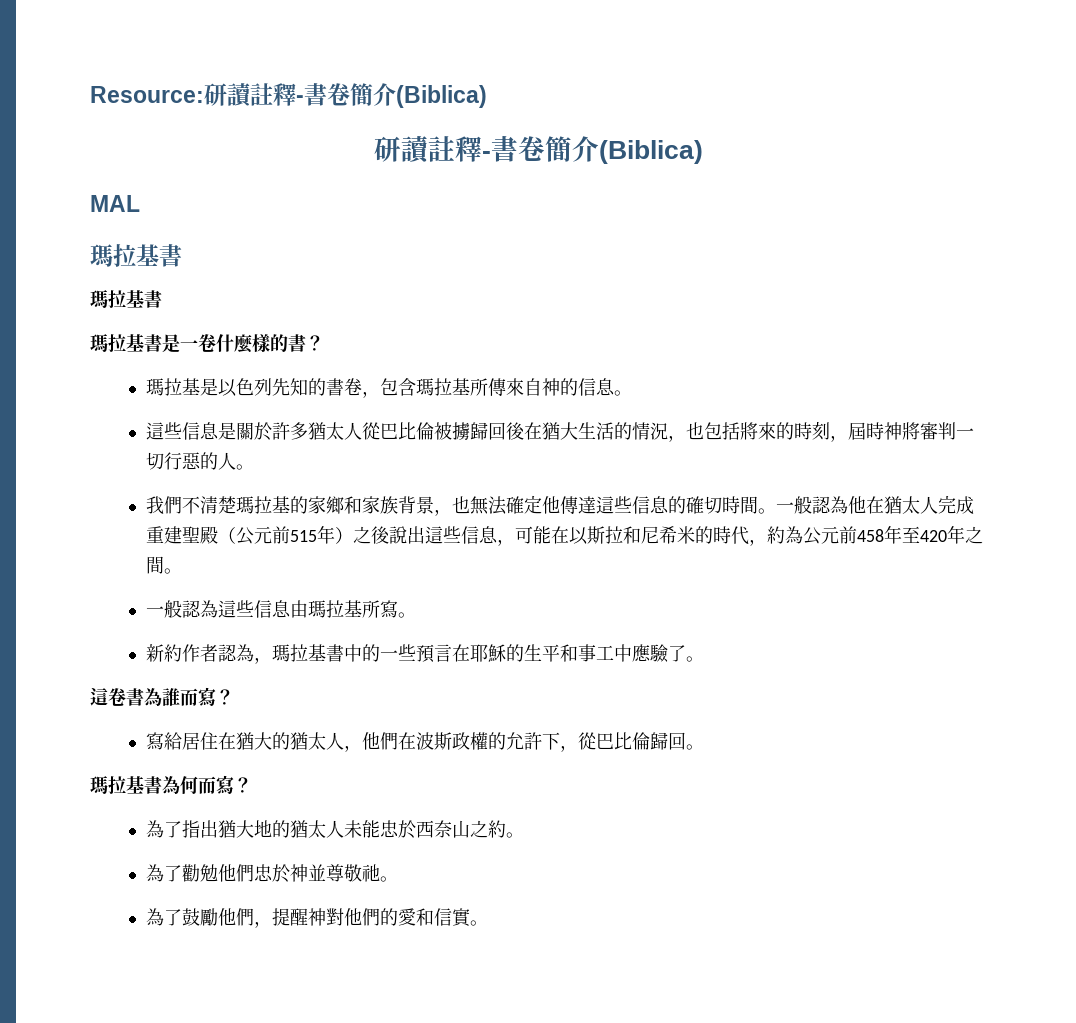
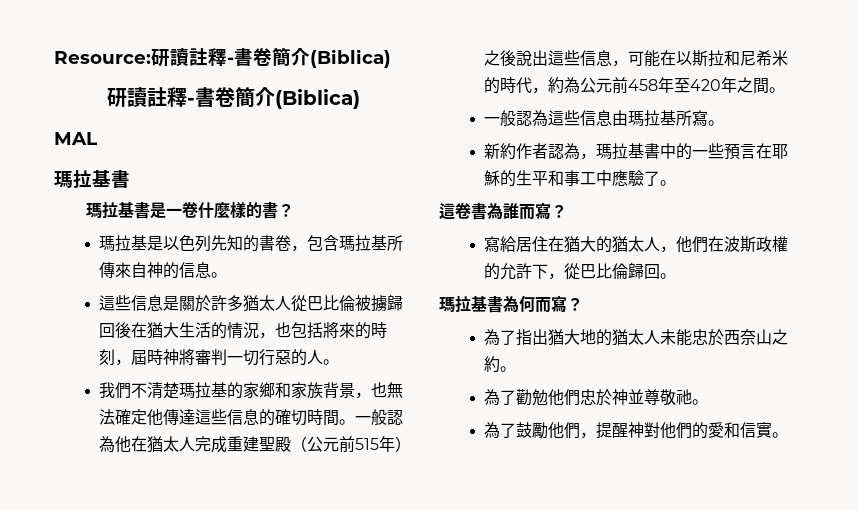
[90,334,162,353] // 瑪拉基書 -> (151, 210) none

